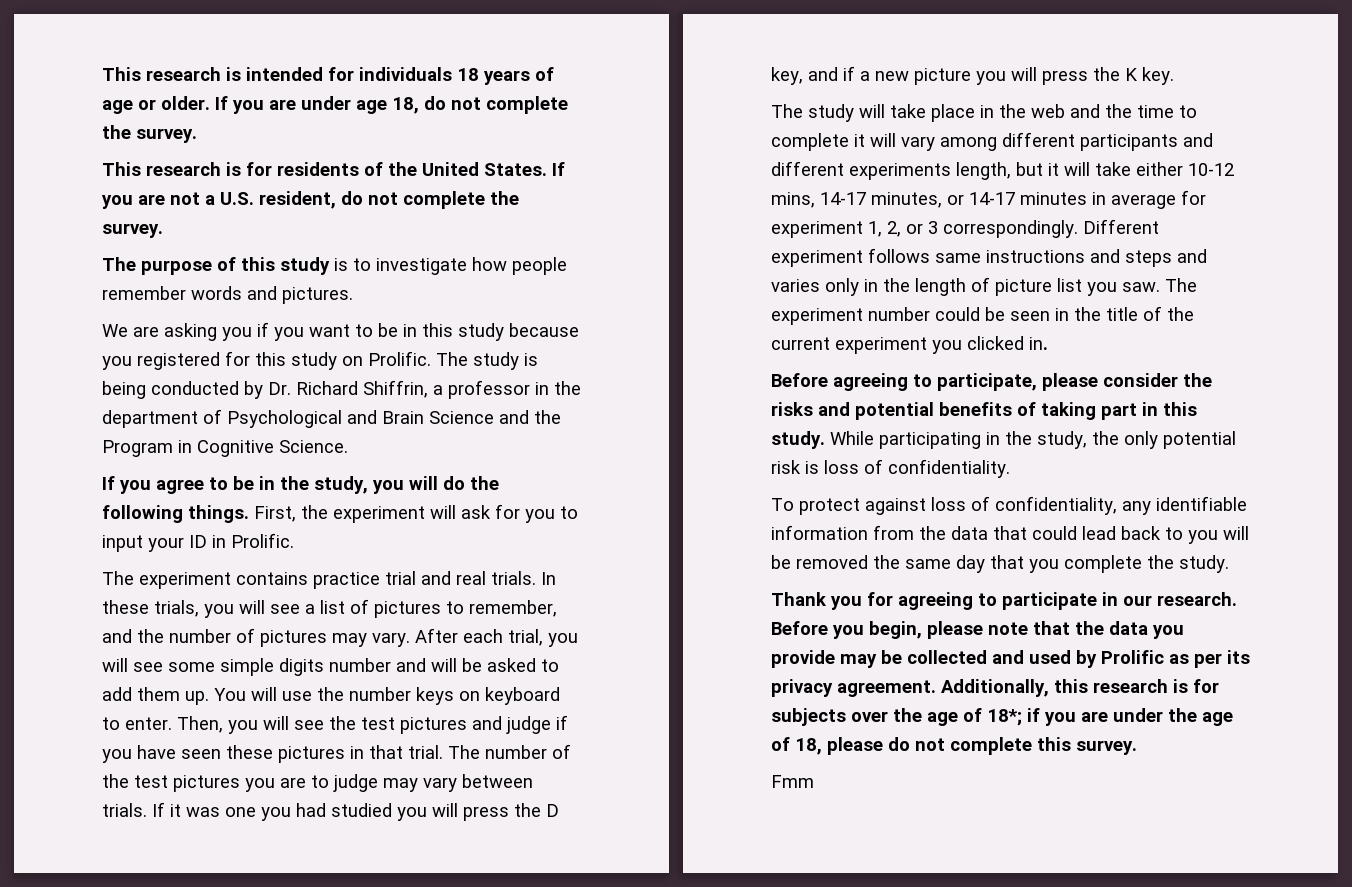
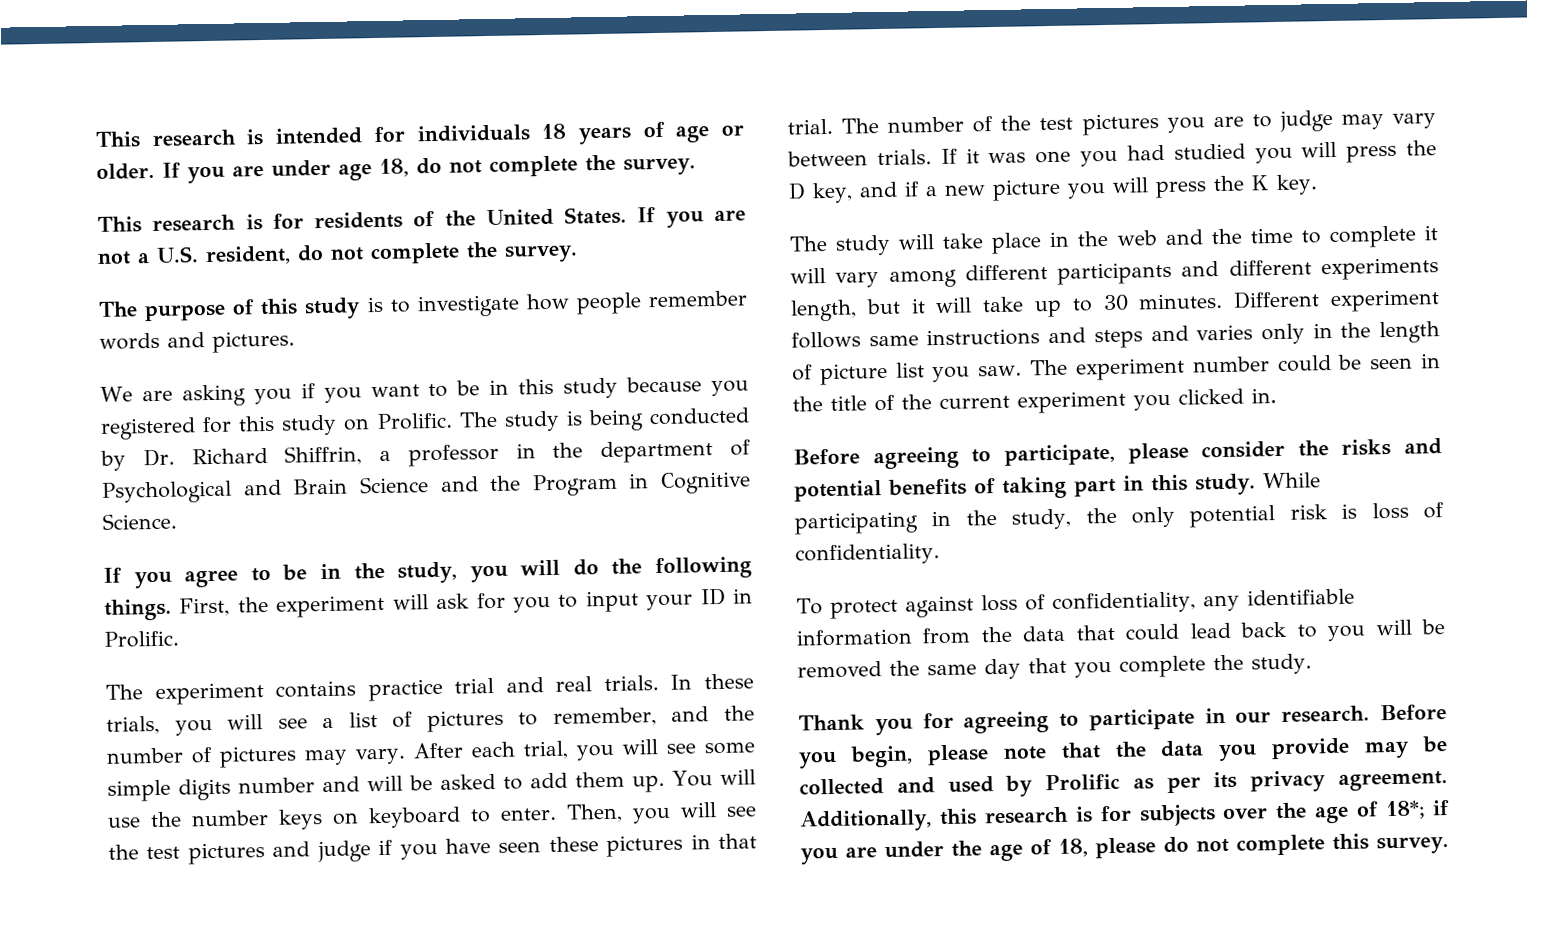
[1136,162,1234,176] [771,190,1206,209] [771,220,1078,238] either 10-12 mins, 14-17 minutes, or 14-17 minutes in average for experiment 1, 2, or 3 correspondingly. -> [1034,292,1224,318] up to 30 minutes.
[771,775,814,788] // Fmm -> (1449, 845) none

